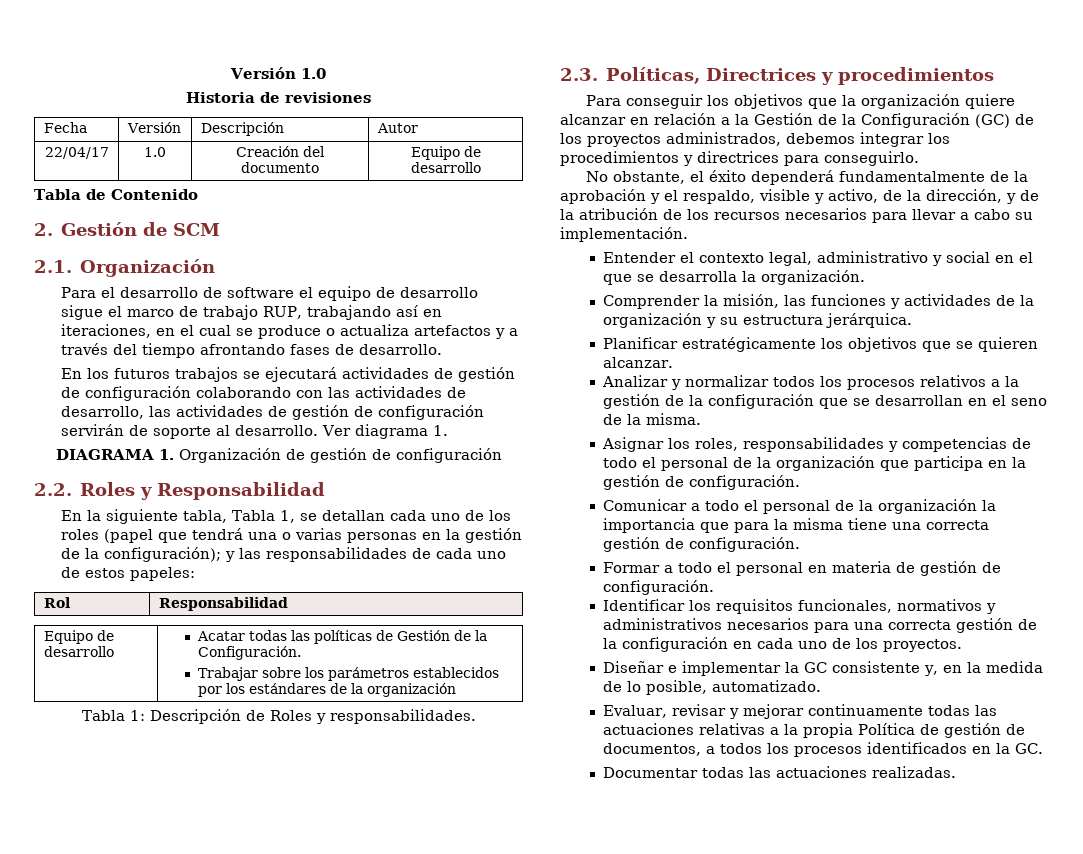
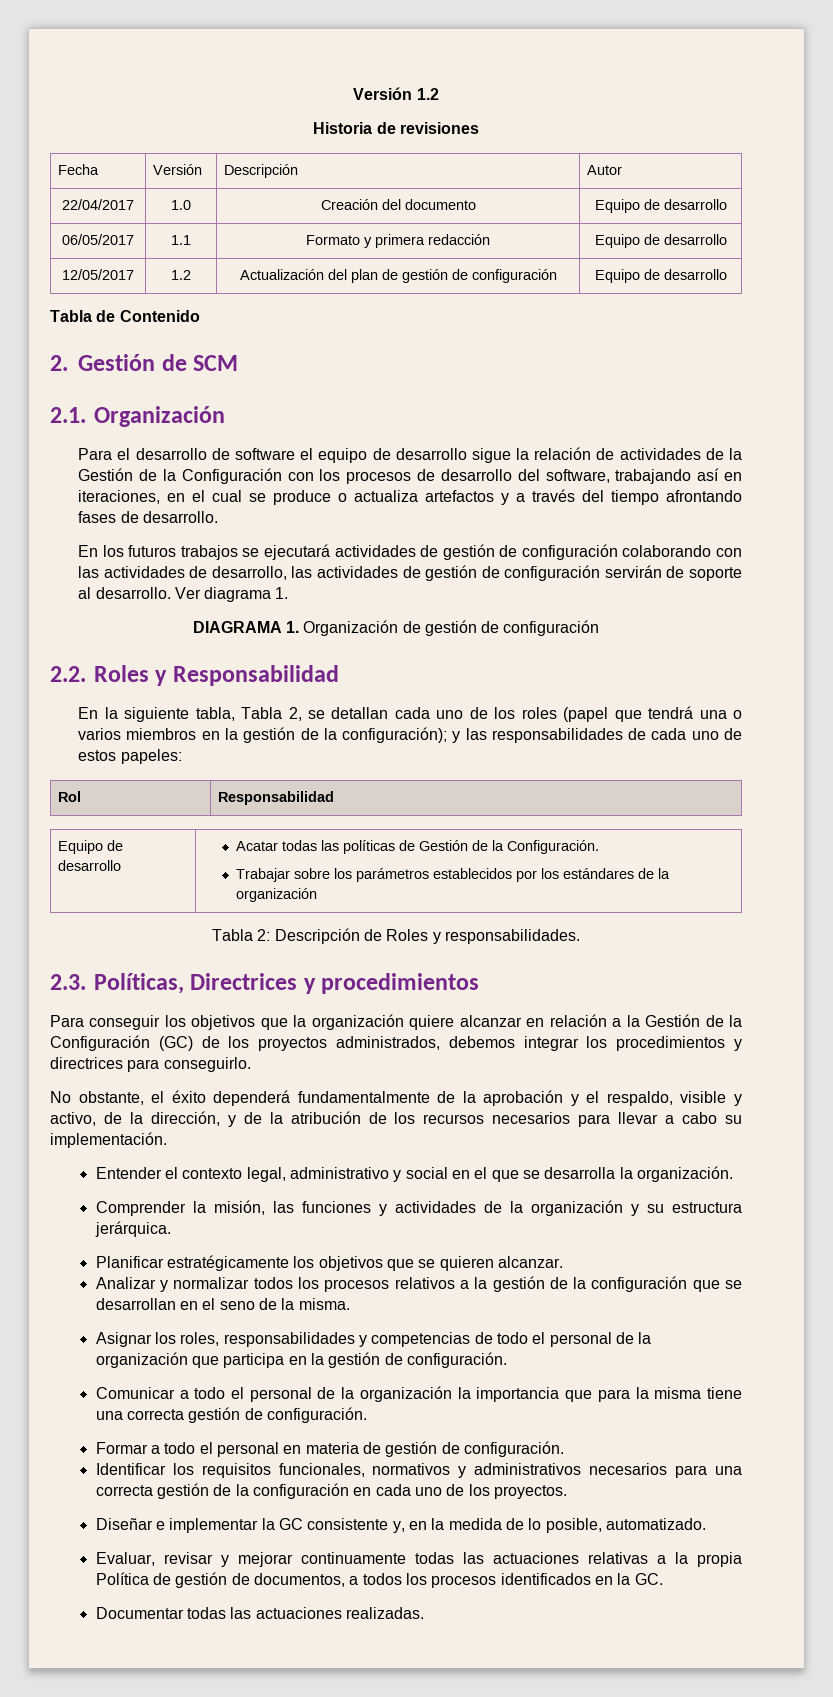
[230,67,326,79] Versión 1.0 -> [353,87,439,100] Versión 1.2
[44,147,109,159] 22/04/17 -> [62,199,134,210] 22/04/2017
(481, 167) none -> [62,234,134,245] [171,235,191,245] [306,234,490,248] [594,234,727,248] [62,269,134,280] [171,270,191,280] [239,269,557,283] [594,269,727,283] // 06/05/2017 | 1.1 | Formato y primera redacción | Equipo de desarrollo // 12/05/2017 | 1.2 | Actualización del plan de gestión de configuración | Equipo de desarrollo
[107,305,302,320] el marco de trabajo RUP, -> [516,447,742,460] [78,468,610,484] la relación de actividades de la Gestión de la Configuración con los procesos de desarrollo del software,
[279,510,295,523] 1, -> [288,707,302,721] 2,
[294,528,417,543] varias personas -> [78,728,197,740] varios miembros
[129,710,145,721] 1: -> [257,929,271,941] 2:

